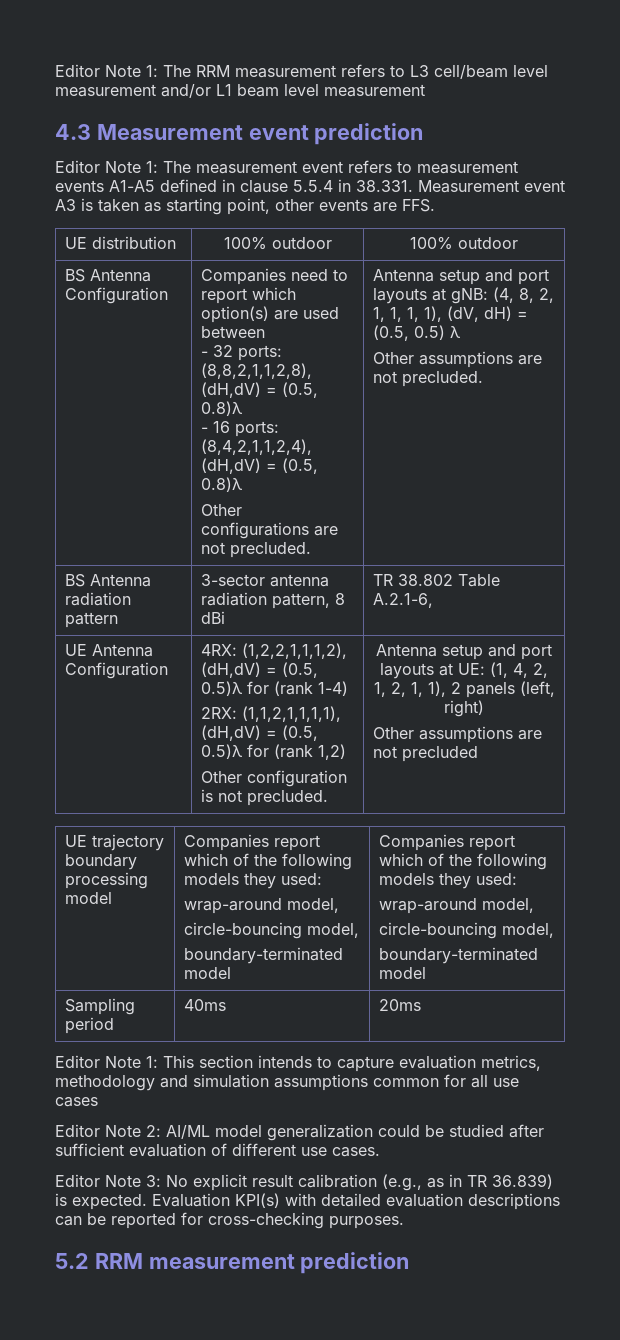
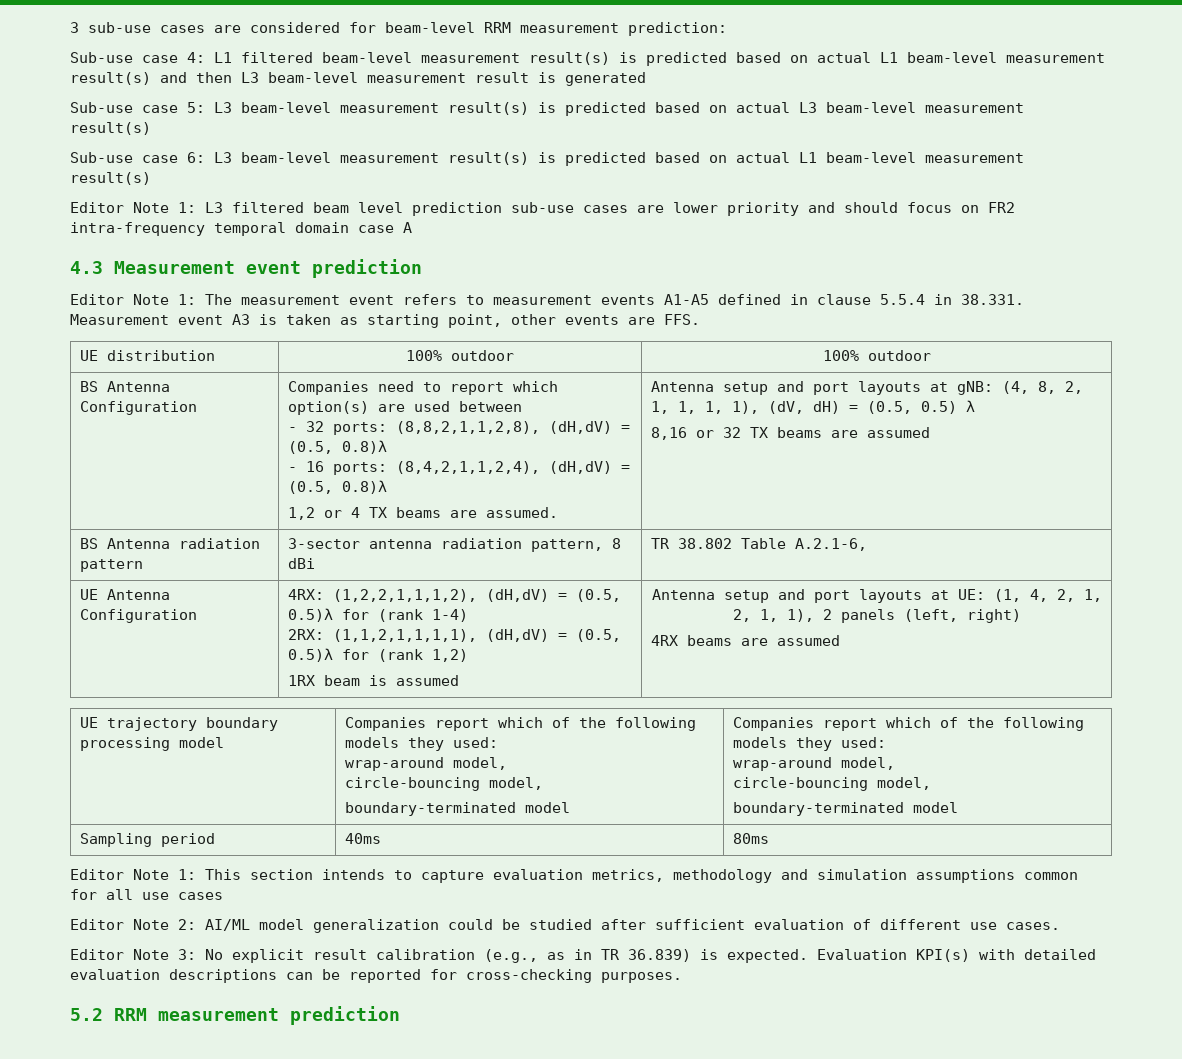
[55,64,548,79] [55,84,425,98] Editor Note 1: The RRM measurement refers to L3 cell/beam level measurement and/or L1 beam level measurement -> [70,22,727,36] [70,52,1105,66] [70,72,646,86] [70,102,1024,116] [70,122,151,135] [70,152,1024,166] [70,172,151,185] [70,202,1015,216] [70,222,412,236] 3 sub-use cases are considered for beam-level RRM measurement prediction: // Sub-use case 4: L1 filtered beam-level measurement result(s) is predicted based on actual L1 beam-level measurement result(s) and then L3 beam-level measurement result is generated // Sub-use case 5: L3 beam-level measurement result(s) is predicted based on actual L3 beam-level measurement result(s) // Sub-use case 6: L3 beam-level measurement result(s) is predicted based on actual L1 beam-level measurement result(s) // Editor Note 1: L3 filtered beam level prediction sub-use cases are lower priority and should focus on FR2 intra-frequency temporal domain case A
[200,504,242,516] [200,522,338,539] [200,542,311,558] Other configurations are not precluded. -> [287,507,558,520] 1,2 or 4 TX beams are assumed.
[372,351,542,368] [372,371,483,387] Other assumptions are not precluded. -> [650,427,930,440] 8,16 or 32 TX beams are assumed
[200,770,347,787] [200,789,328,806] Other configuration is not precluded. -> [287,675,459,686] 1RX beam is assumed
[372,726,542,743] [372,746,478,762] Other assumptions are not precluded -> [650,635,840,646] 4RX beams are assumed
[378,999,421,1011] 20ms -> [732,833,769,844] 80ms

